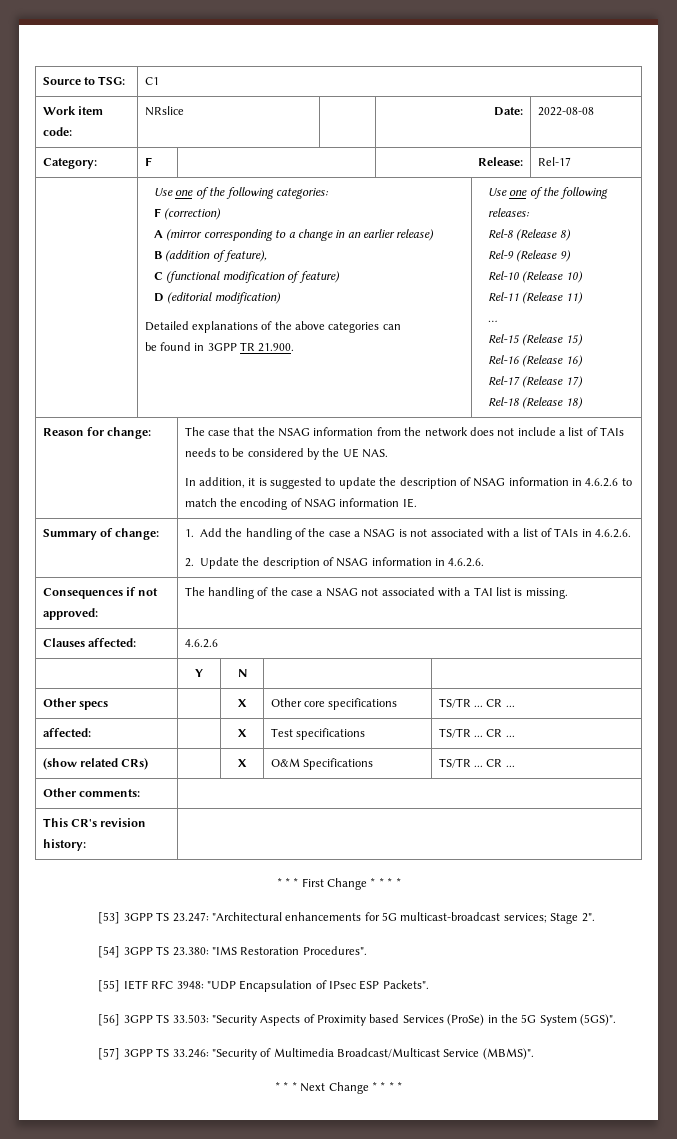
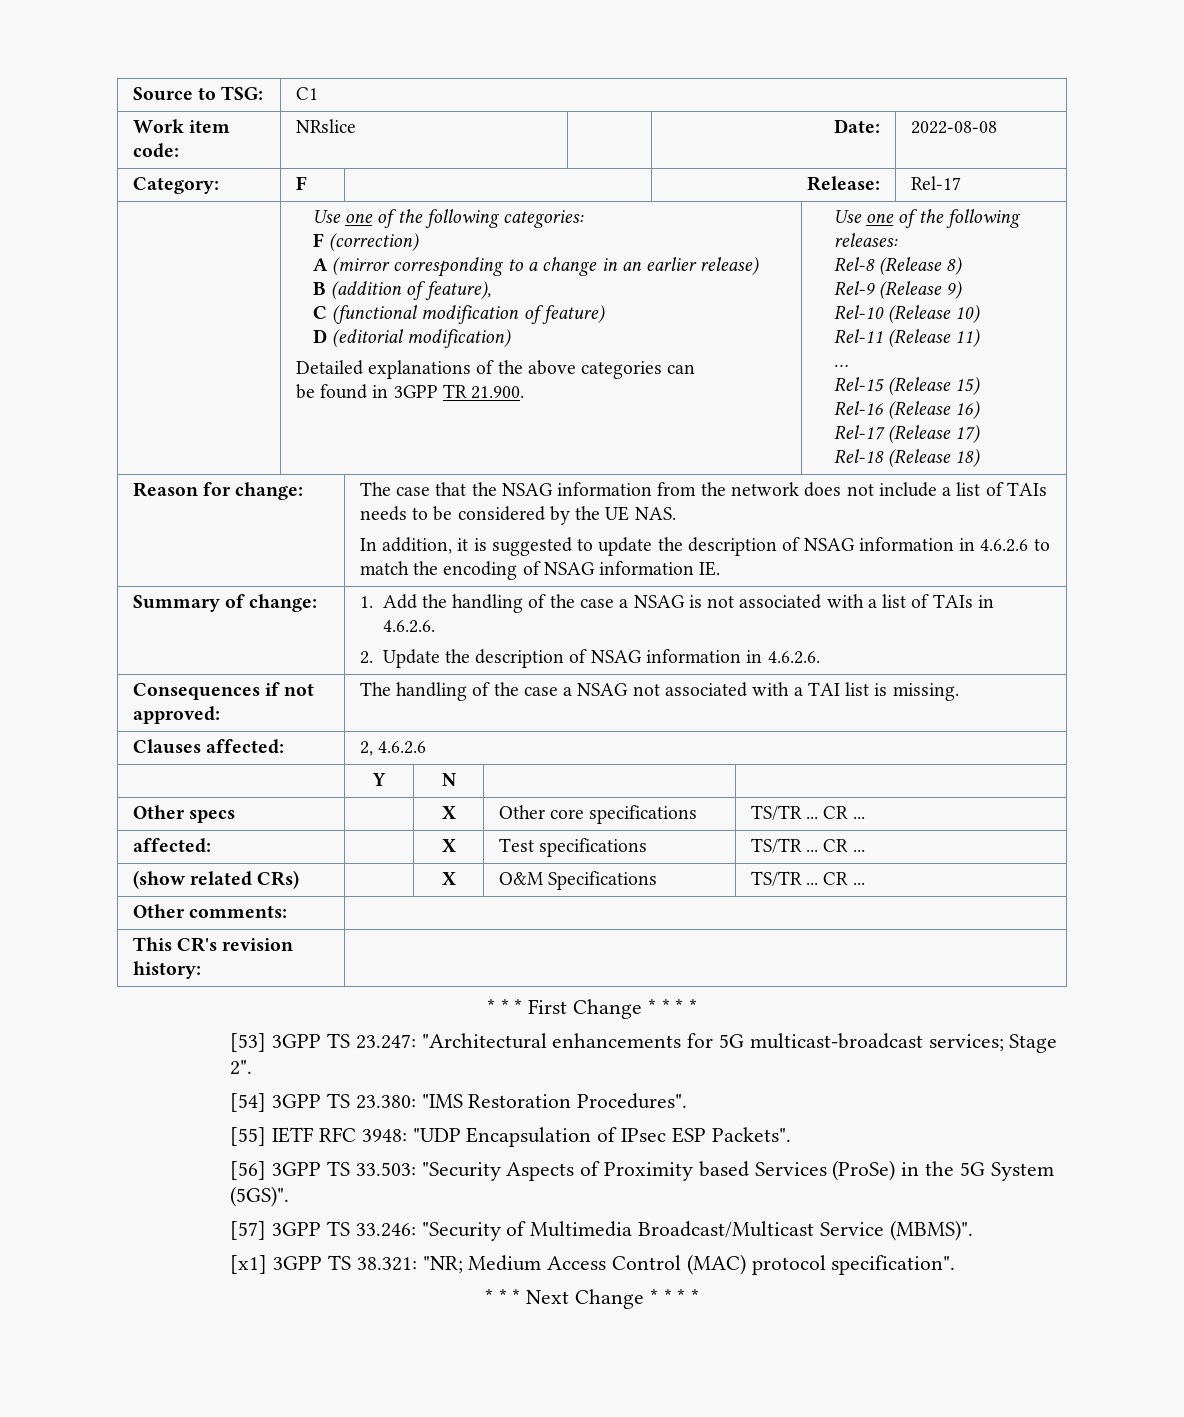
(136, 642) none -> [359,741,373,756] 2,
(534, 1054) none -> [230,1254,956,1275] // [x1] 3GPP TS 38.321: "NR; Medium Access Control (MAC) protocol specification".

